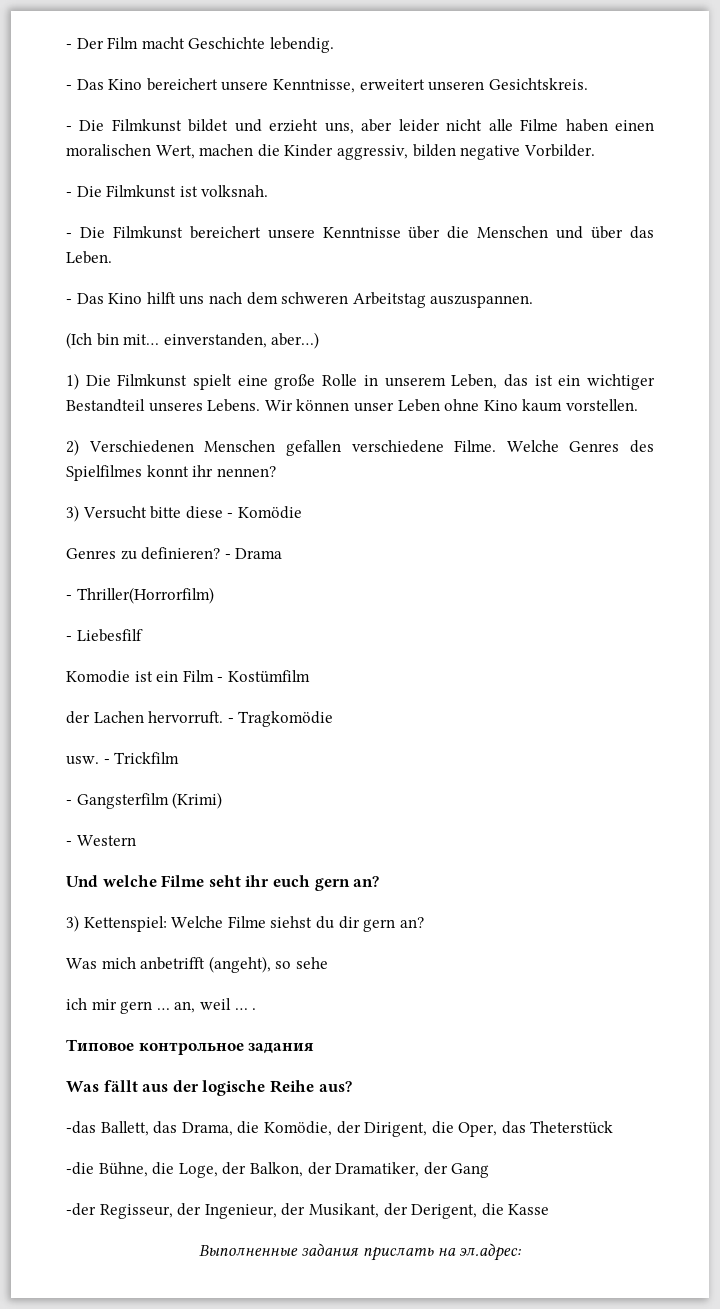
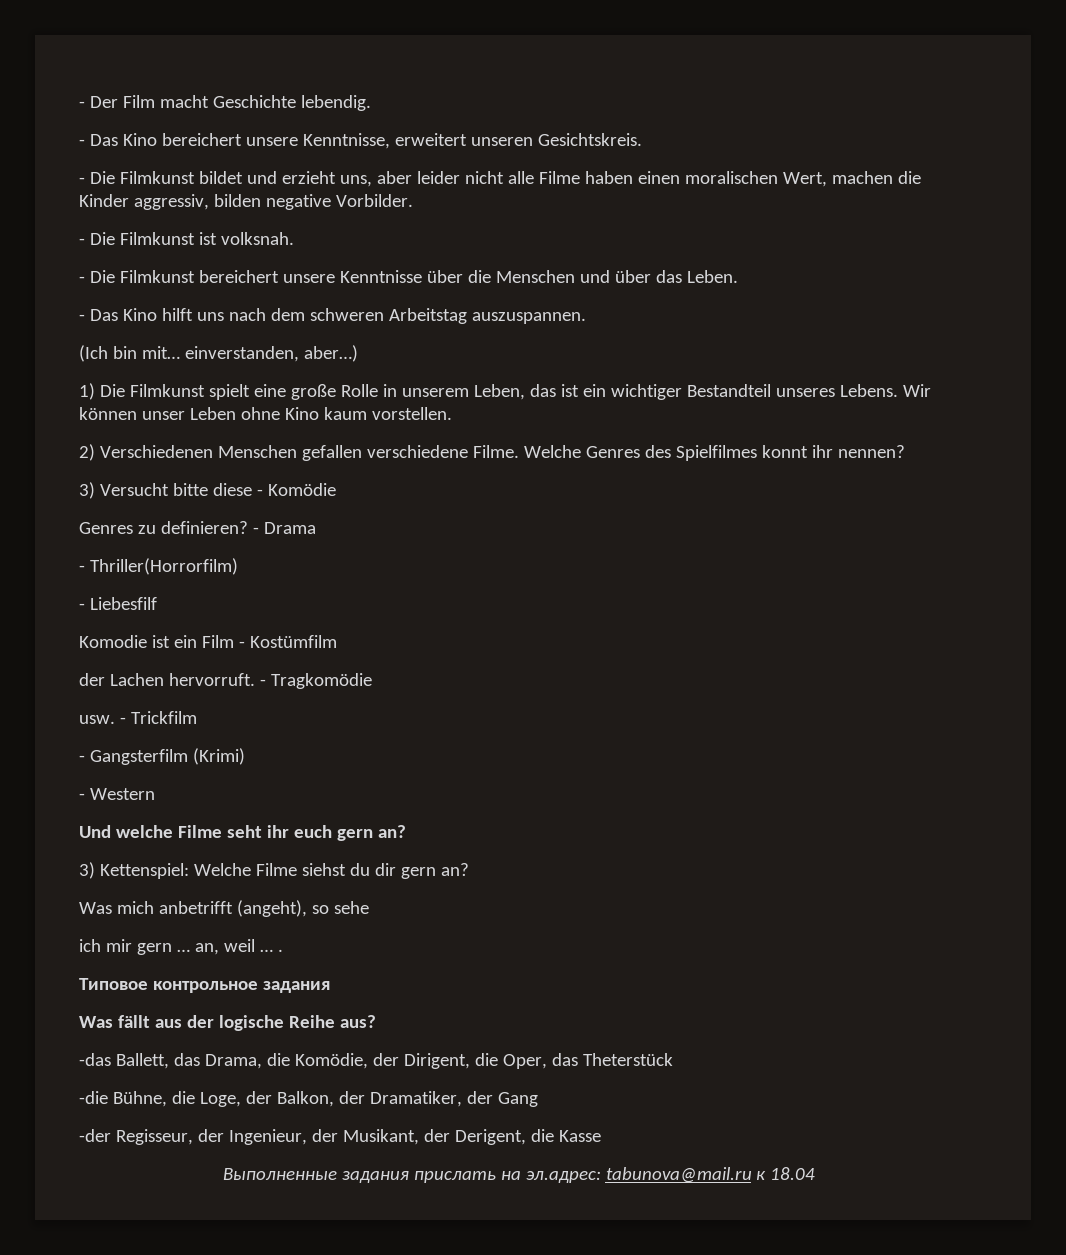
(522, 1252) none -> [605,1167,816,1183] tabunova@mail.ru к 18.04

